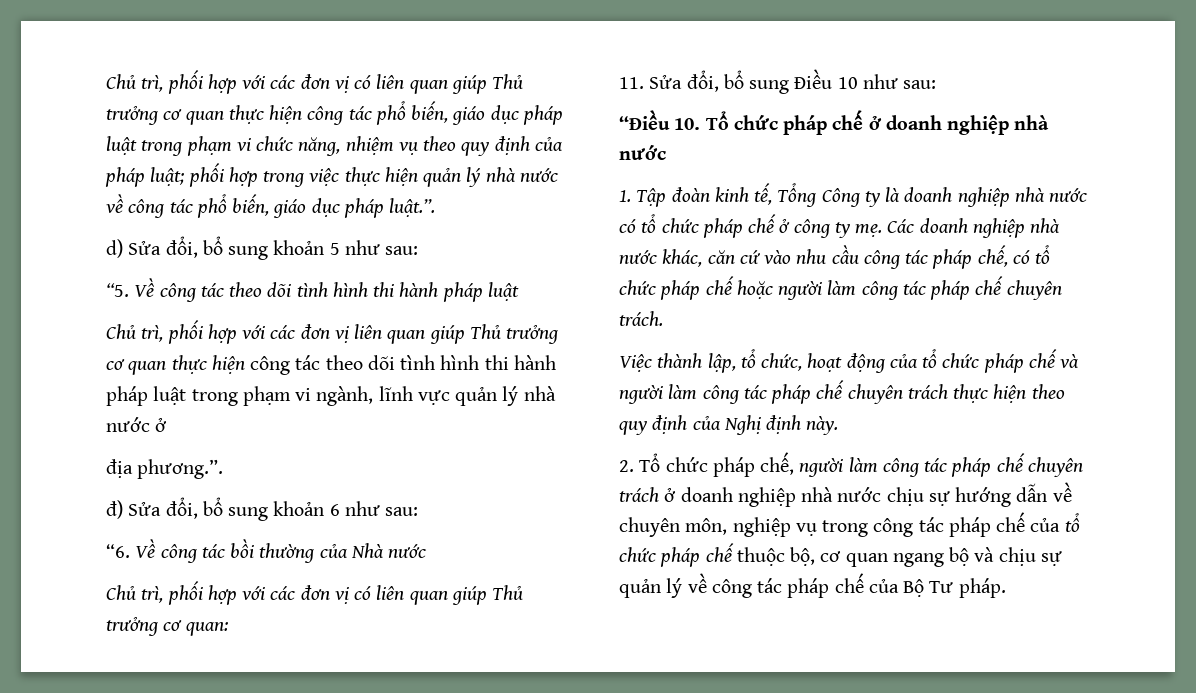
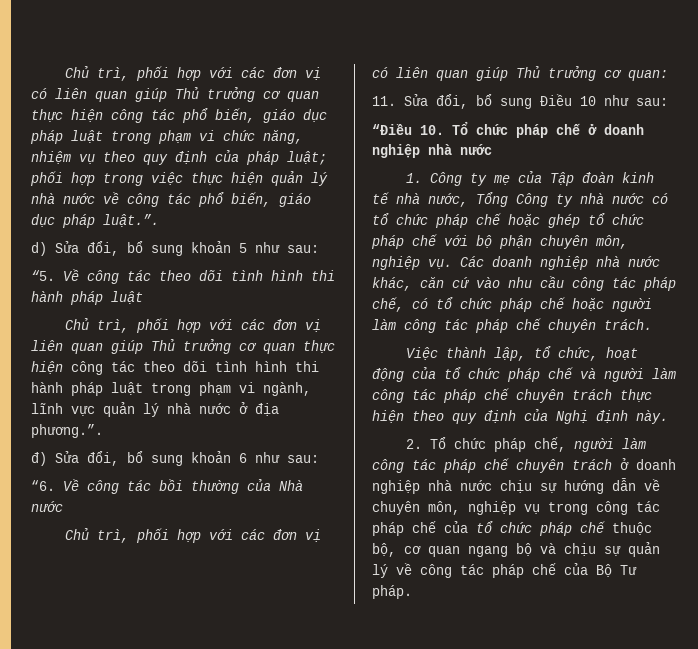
(168, 425) // -> (248, 408) none
[636,183,1010,207] Tập đoàn kinh tế, Tổng Công ty là doanh nghiệp -> [429,171,654,186] [372,192,573,207] Công ty mẹ của Tập đoàn kinh tế nhà nước, Tổng Công ty
[779,219,883,238] ở công ty mẹ. -> [508,213,644,228] [371,234,628,249] [372,256,452,270] hoặc ghép tổ chức pháp chế với bộ phận chuyên môn, nghiệp vụ.

